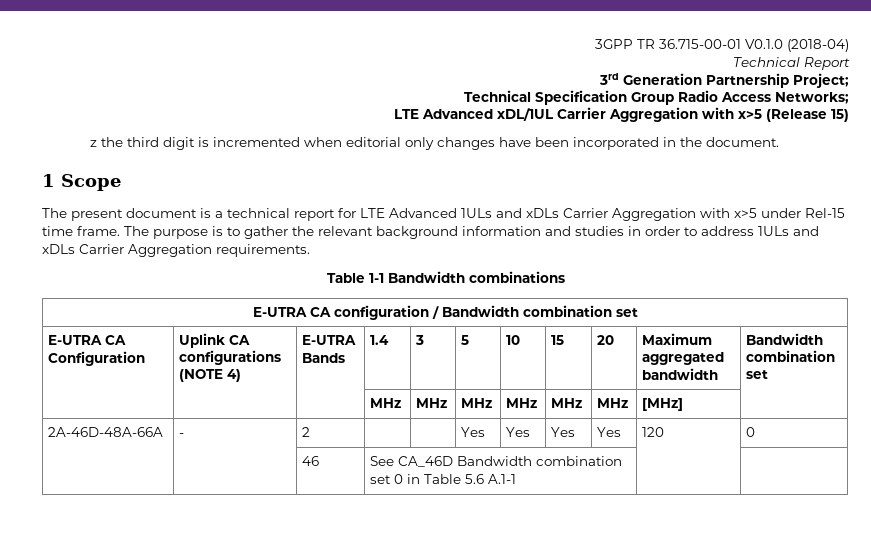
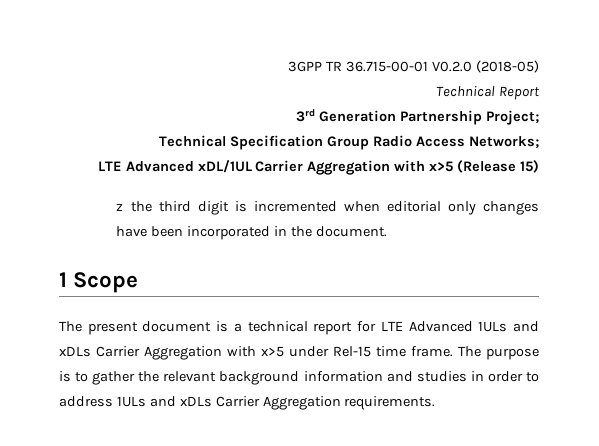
[745,39,849,52] V0.1.0 (2018-04) -> [432,60,539,73] V0.2.0 (2018-05)
[326,271,565,283] [252,305,638,320] [47,335,126,345] [47,351,145,366] [178,333,250,348] [178,350,281,365] [178,369,241,382] [301,335,356,345] [301,353,345,363] [369,335,389,345] [414,335,424,345] [460,335,469,345] [505,335,520,345] [550,335,564,345] [596,335,614,345] [641,333,712,345] [641,352,724,365] [641,368,718,380] [745,333,823,345] [745,350,835,362] [745,370,768,379] [369,398,401,408] [415,398,447,408] [460,398,492,408] [505,398,537,408] [550,398,582,408] [596,398,628,408] [641,398,683,411] [47,427,163,437] [178,433,184,437] [301,427,310,437] [460,427,485,437] [505,427,530,437] [550,427,575,437] [596,427,621,437] [641,427,664,437] [745,427,755,437] [301,456,319,466] [369,456,622,467] [369,474,516,484] // Table 1-1 Bandwidth combinations // E-UTRA CA configuration / Bandwidth combination set // E-UTRA CA Configuration | Uplink CA configurations (NOTE 4) | E-UTRA Bands | 1.4 | 3 | 5 | 10 | 15 | 20 | Maximum aggregated bandwidth | Bandwidth combination set // | | | MHz | MHz | MHz | MHz | MHz | MHz | [MHz] | // 2A-46D-48A-66A | - | 2 | | | Yes | Yes | Yes | Yes | 120 | 0 // | | 46 | See CA_46D Bandwidth combination set 0 in Table 5.6 A.1-1 | | -> (436, 403) none

